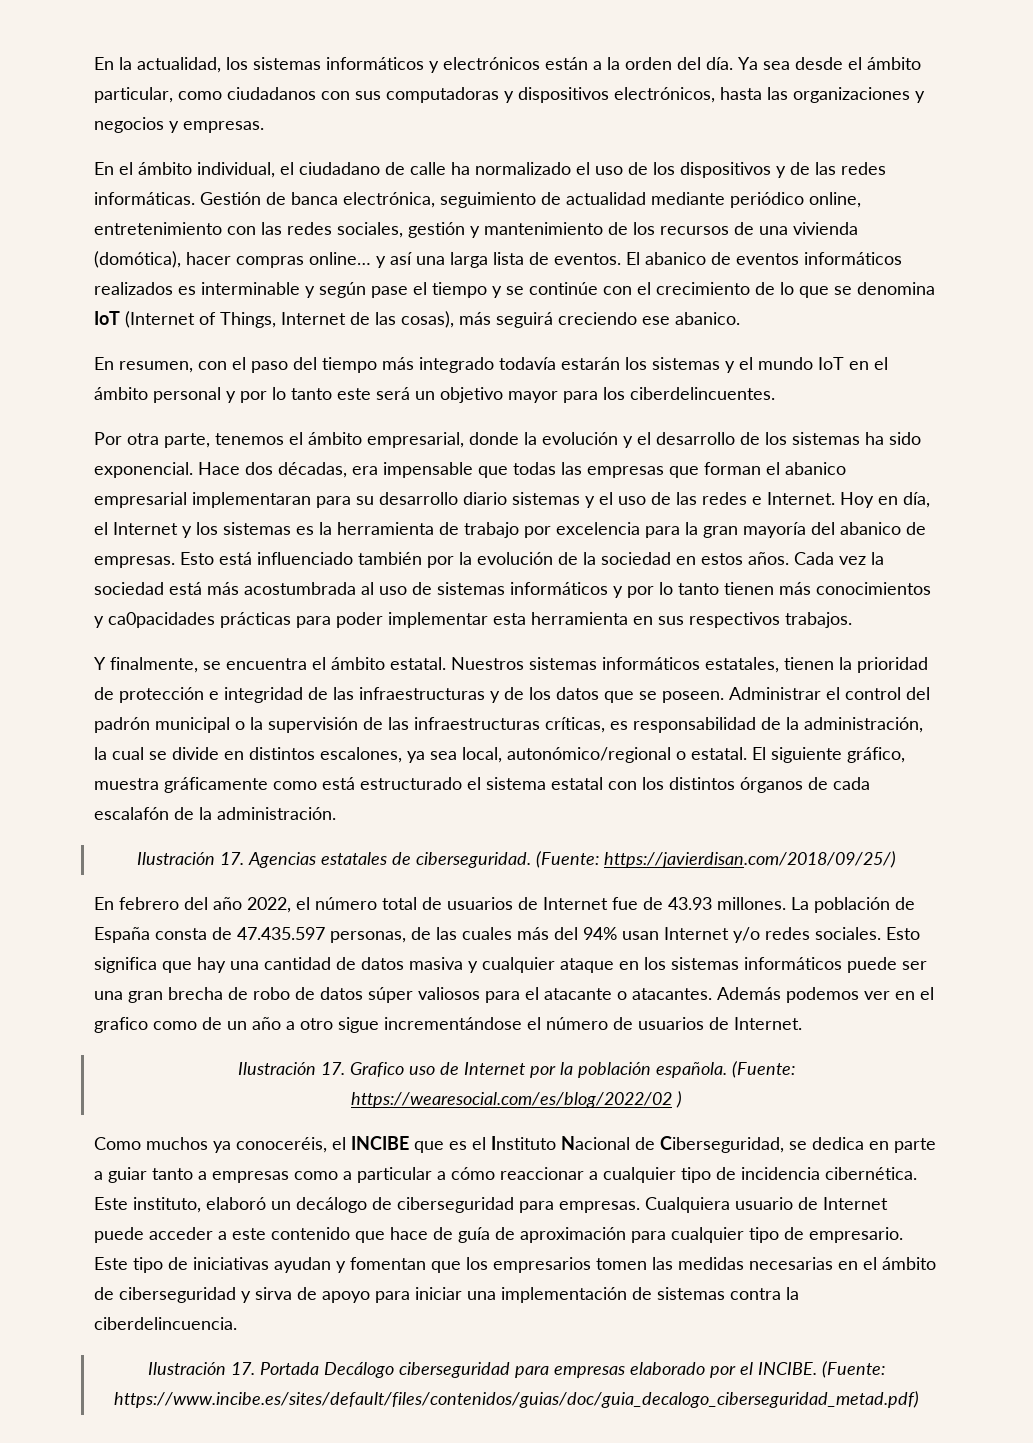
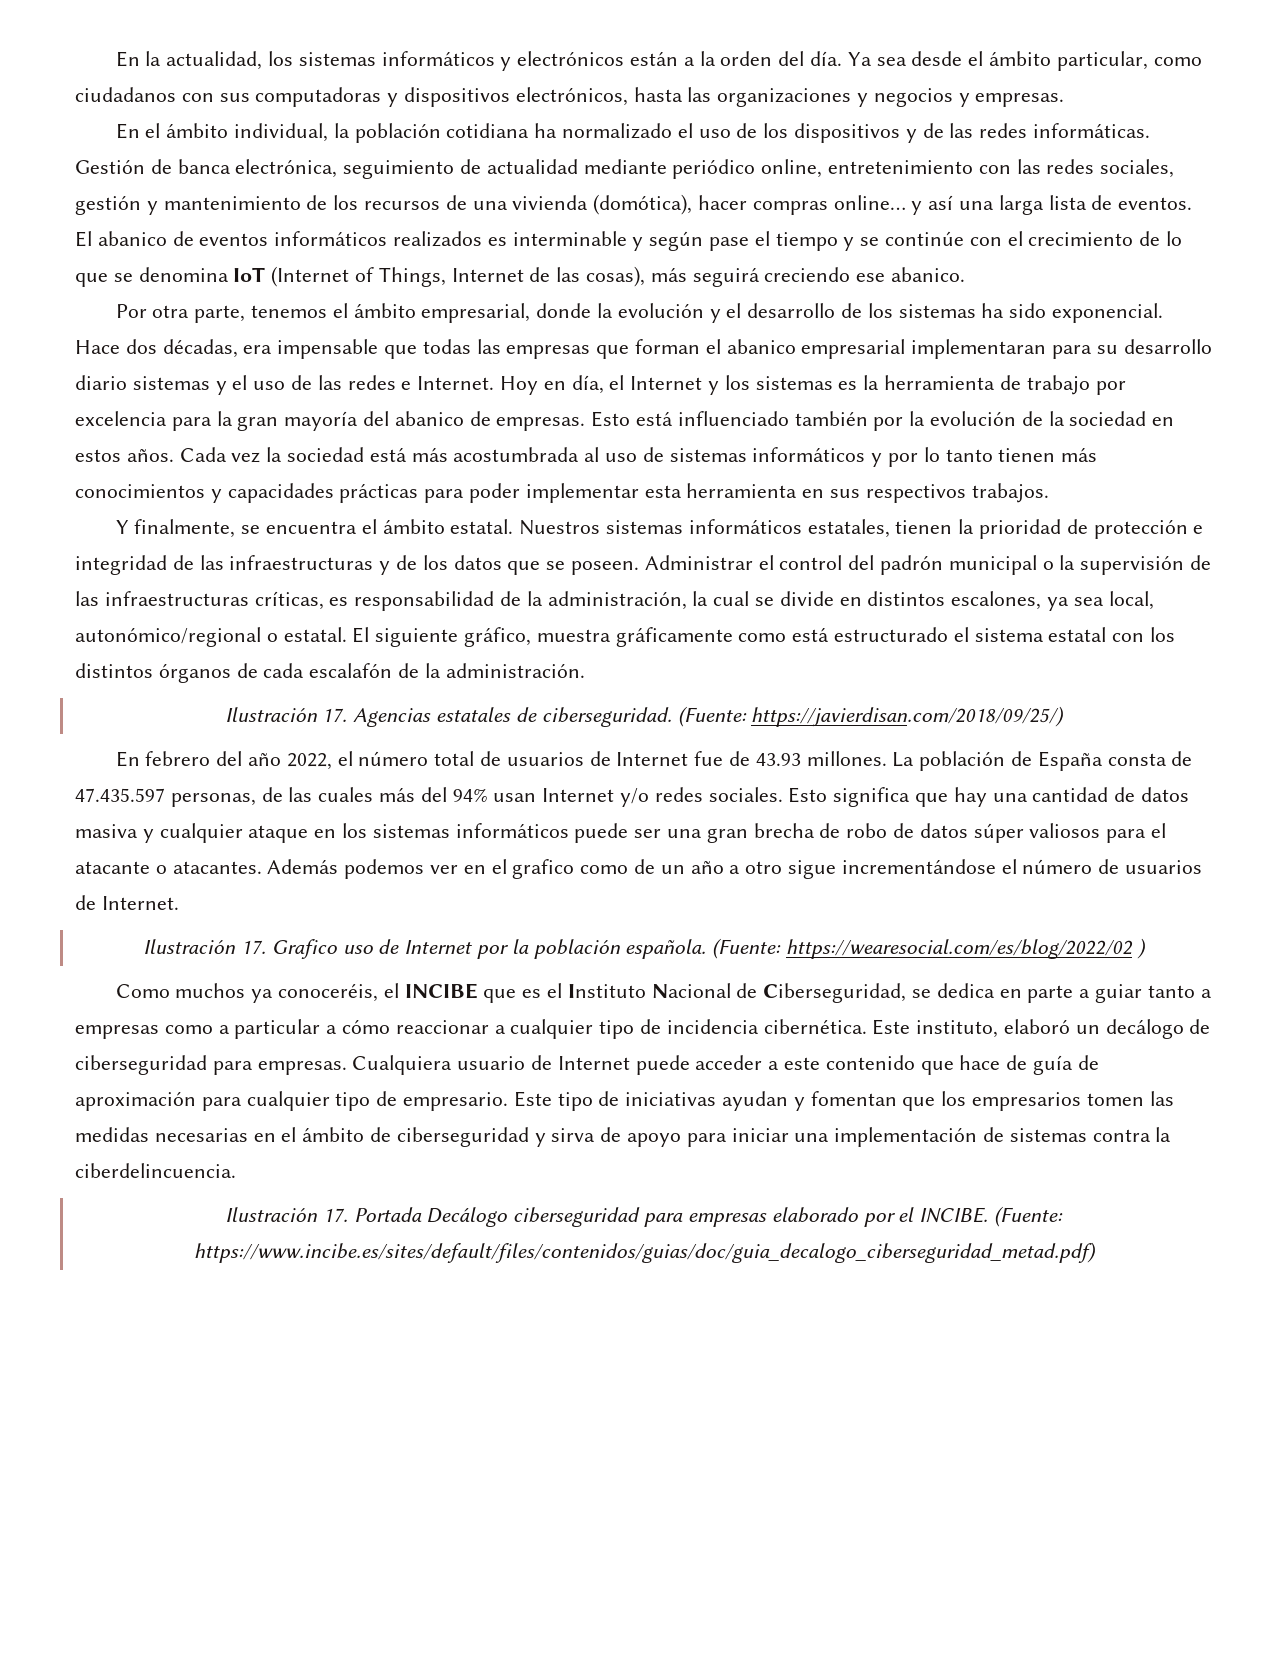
[280,162,446,175] el ciudadano de calle -> [333,123,530,143] la población cotidiana
[94,357,888,373] [94,387,775,403] // En resumen, con el paso del tiempo más integrado todavía estarán los sistemas y el mundo IoT en el ámbito personal y por lo tanto este será un objetivo mayor para los ciberdelincuentes. -> (966, 274) none
[108,612,215,628] ca0pacidades -> [227,483,334,503] capacidades

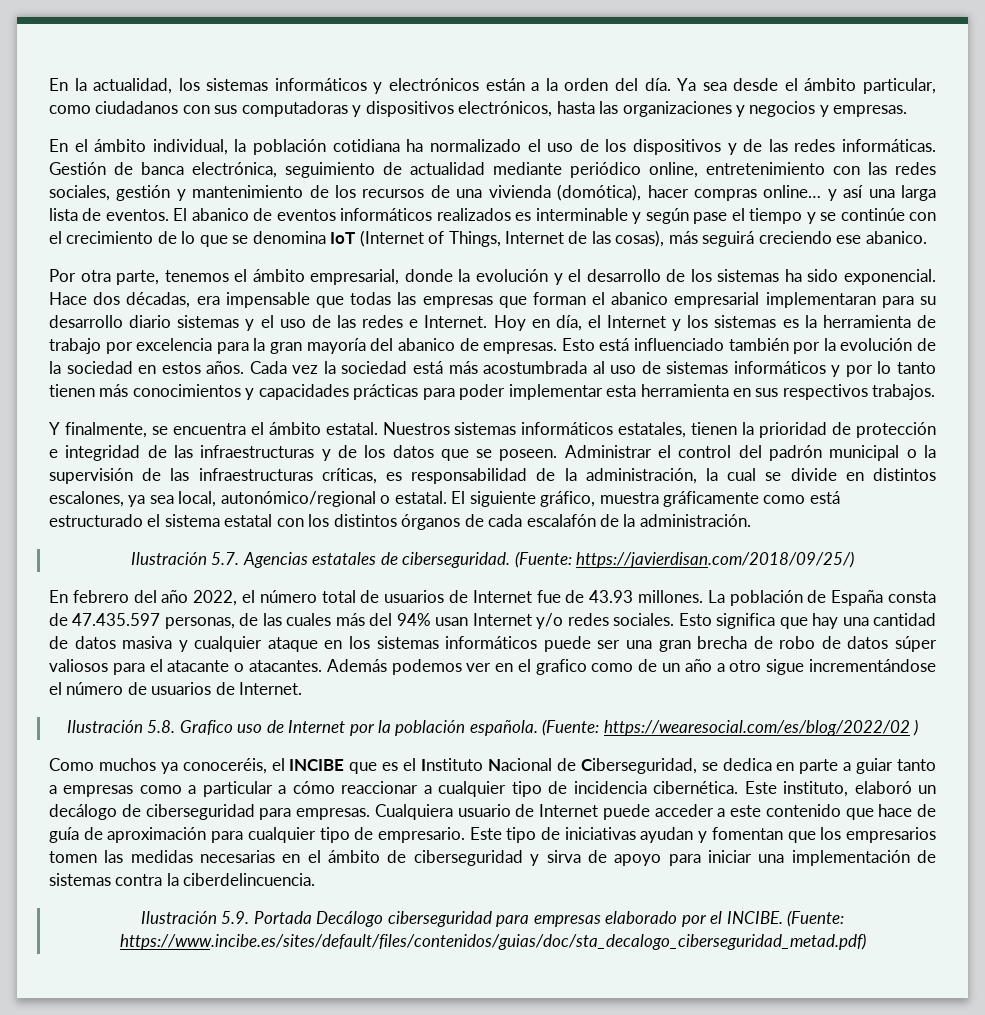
[322,708,348,722] 17. -> [211,552,240,565] 5.7.
[240,940,266,954] 17. -> [147,720,176,733] 5.8.
[322,1208,348,1222] 17. -> [221,911,250,924] 5.9.
[193,1242,1096,1263] https://www.incibe.es/sites/default/files/contenidos/guias/doc/guia_decalogo_ciberseguridad_metad.pdf) -> [119,933,866,950] https://www.incibe.es/sites/default/files/contenidos/guias/doc/sta_decalogo_ciberseguridad_metad.pdf)

